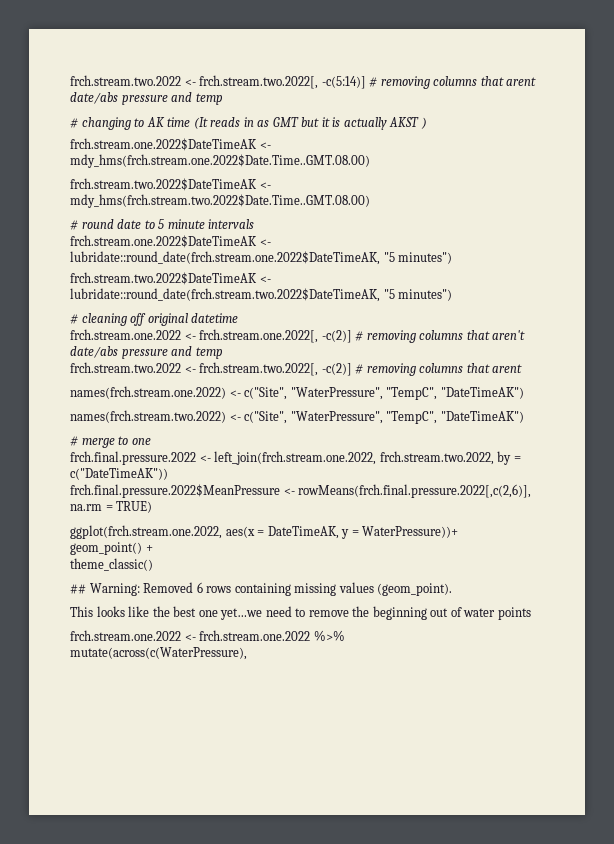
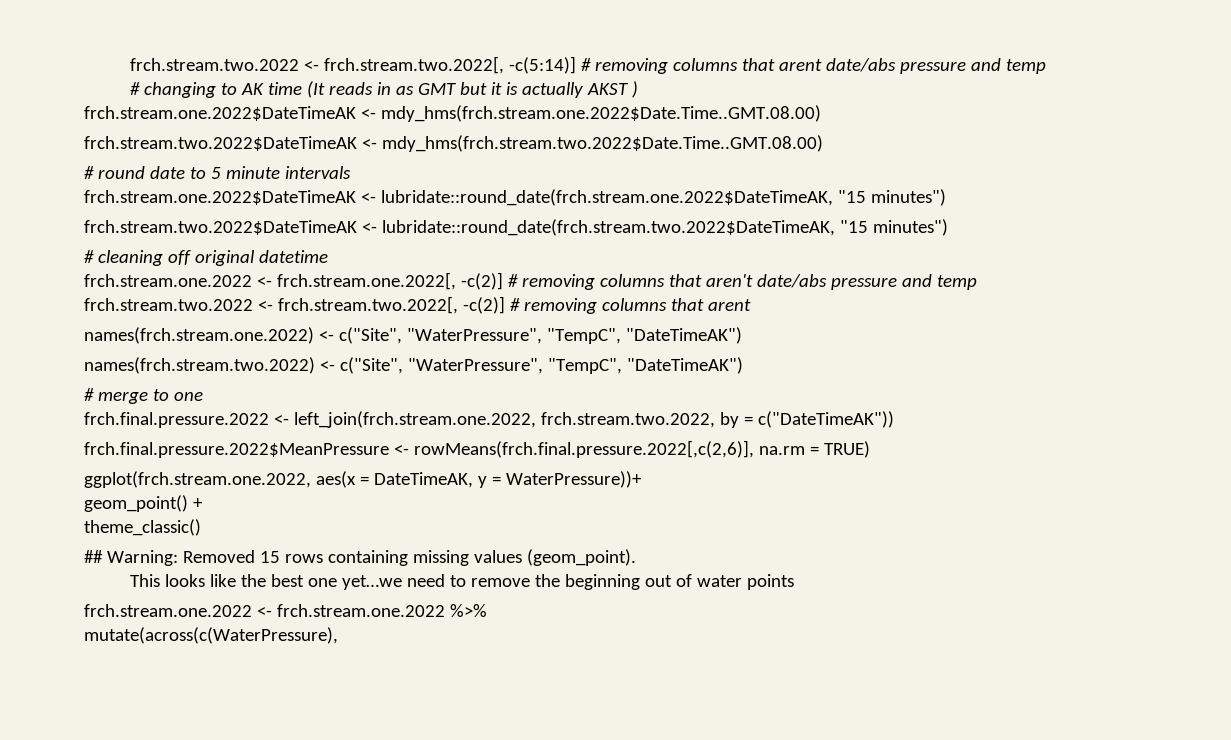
[383,252,395,262] "5 -> [837,190,866,203] "15
[383,289,395,299] "5 -> [839,220,868,233] "15
[196,582,203,593] 6 -> [259,551,280,563] 15

